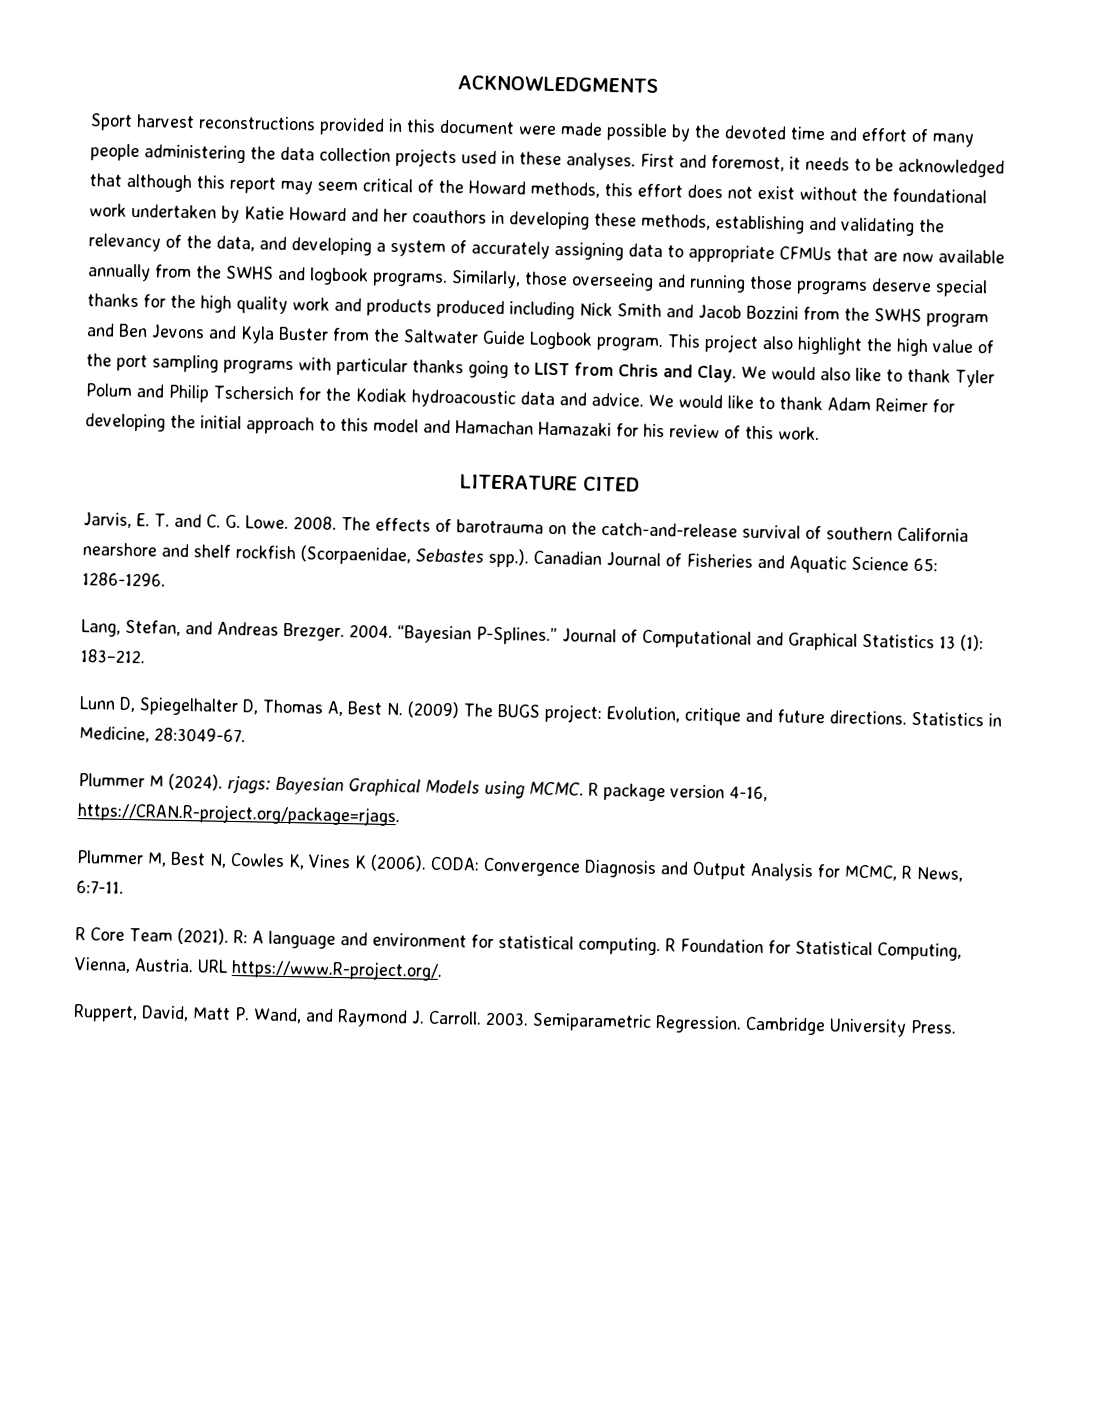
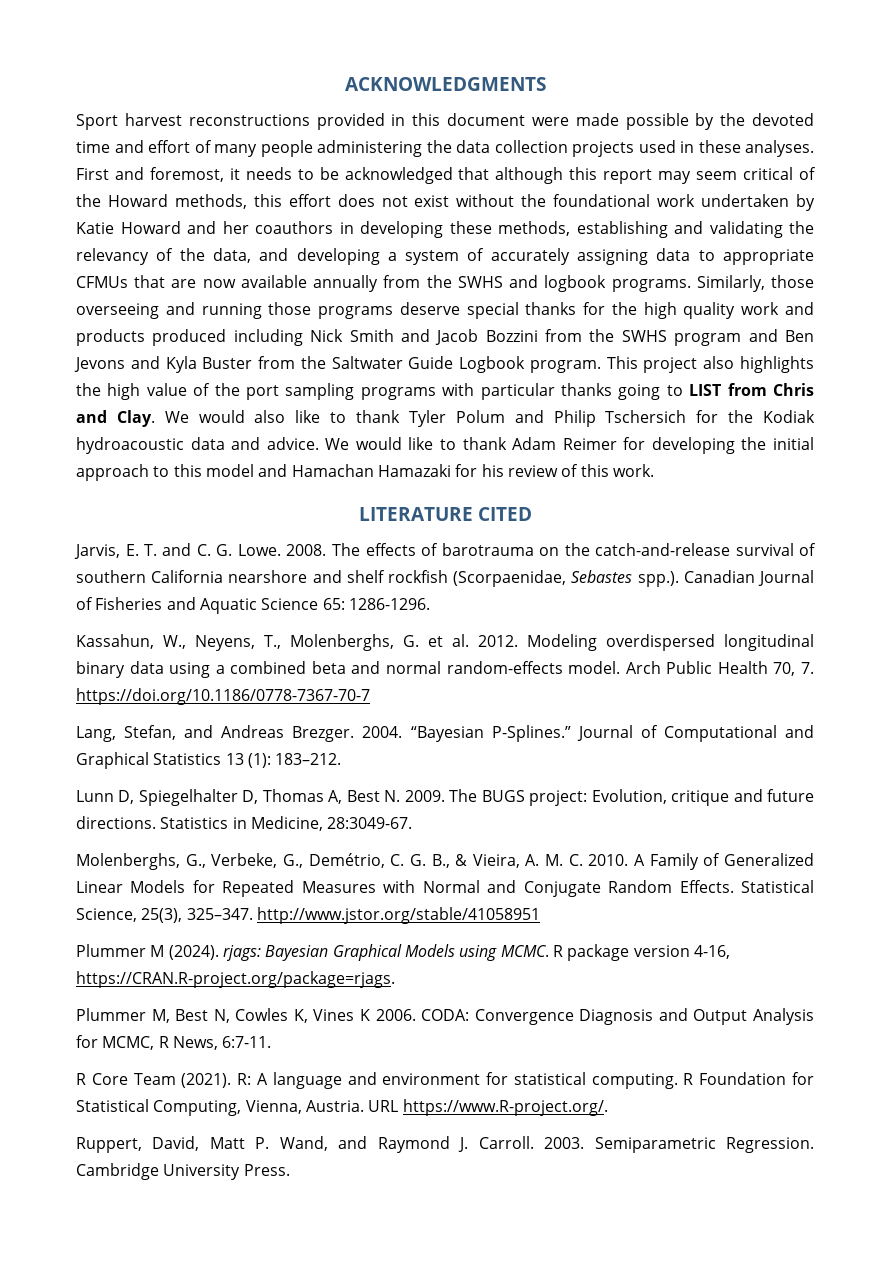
[797,336,863,355] highlight -> [739,356,814,373] highlights
(166, 579) none -> [76,634,814,651] [76,661,814,678] [76,688,370,705] // Kassahun, W., Neyens, T., Molenberghs, G. et al. 2012. Modeling overdispersed longitudinal binary data using a combined beta and normal random-effects model. Arch Public Health 70, 7. https://doi.org/10.1186/0778-7367-70-7
[407,701,460,719] (2009) -> [404,790,445,802] 2009.
(246, 735) none -> [76,853,814,870] [76,880,815,897] [76,907,540,924] // Molenberghs, G., Verbeke, G., Demétrio, C. G. B., & Vieira, A. M. C. 2010. A Family of Generalized Linear Models for Repeated Measures with Normal and Conjugate Random Effects. Statistical Science, 25(3), 325–347. http://www.jstor.org/stable/41058951
[370,854,427,872] (2006). -> [375,1009,416,1021] 2006.

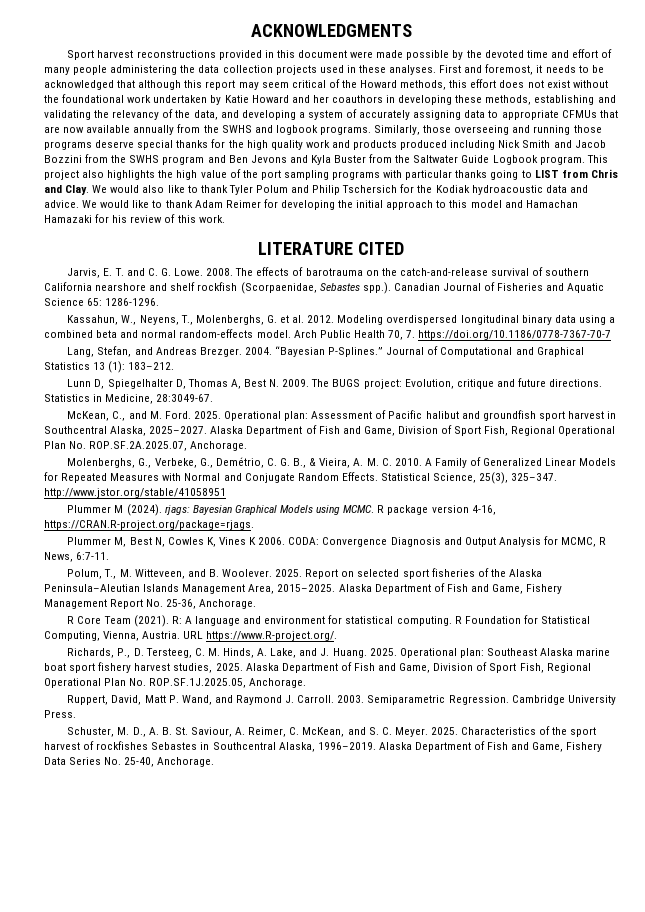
(413, 823) none -> [67,410,617,421] [44,425,616,436] [44,441,248,451] // McKean, C., and M. Ford. 2025. Operational plan: Assessment of Pacific halibut and groundfish sport harvest in Southcentral Alaska, 2025–2027. Alaska Department of Fish and Game, Division of Sport Fish, Regional Operational Plan No. ROP.SF.2A.2025.07, Anchorage.
(272, 1042) none -> [67,568,542,579] [44,583,563,594] [44,599,257,609] // Polum, T., M. Witteveen, and B. Woolever. 2025. Report on selected sport fisheries of the Alaska Peninsula–Aleutian Islands Management Area, 2015–2025. Alaska Department of Fish and Game, Fishery Management Report No. 25-36, Anchorage.
(608, 1107) none -> [67,648,611,658] [44,662,591,673] [44,678,307,688] // Richards, P., D. Tersteeg, C. M. Hinds, A. Lake, and J. Huang. 2025. Operational plan: Southeast Alaska marine boat sport fishery harvest studies, 2025. Alaska Department of Fish and Game, Division of Sport Fish, Regional Operational Plan No. ROP.SF.1J.2025.05, Anchorage.
(290, 1170) none -> [67,726,597,737] [44,741,603,752] [44,757,215,767] // Schuster, M. D., A. B. St. Saviour, A. Reimer, C. McKean, and S. C. Meyer. 2025. Characteristics of the sport harvest of rockfishes Sebastes in Southcentral Alaska, 1996–2019. Alaska Department of Fish and Game, Fishery Data Series No. 25-40, Anchorage.

